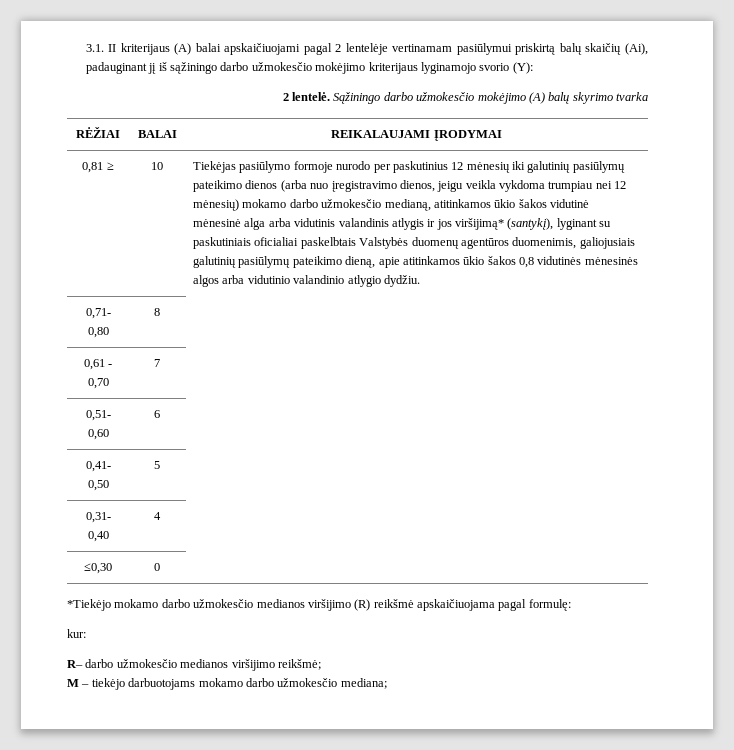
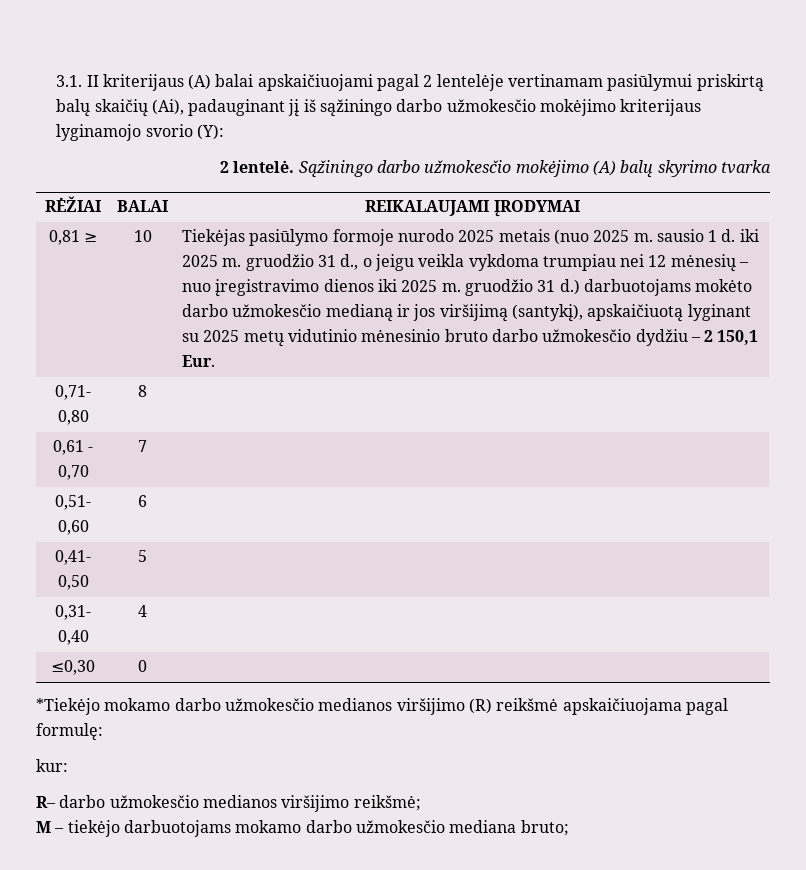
[373,161,625,173] [193,180,435,192] per paskutinius 12 mėnesių iki galutinių pasiūlymų pateikimo dienos (arba nuo įregistravimo dienos, -> [458,229,759,245] [181,254,372,271] 2025 metais (nuo 2025 m. sausio 1 d. iki 2025 m. gruodžio 31 d., o
[193,199,590,211] [193,218,612,230] [193,237,635,249] [193,256,638,268] [193,275,420,287] mėnesių) mokamo darbo užmokesčio medianą, atitinkamos ūkio šakos vidutinė mėnesinė alga arba vidutinis valandinis atlygis ir jos viršijimą* (santykį), lyginant su paskutiniais oficialiai paskelbtais Valstybės duomenų agentūros duomenimis, galiojusiais galutinių pasiūlymų pateikimo dieną, apie atitinkamos ūkio šakos 0,8 vidutinės mėnesinės algos arba vidutinio valandinio atlygio dydžiu. -> [670,254,750,272] [181,279,753,297] [181,304,751,322] [181,329,759,347] [181,355,215,367] mėnesių – nuo įregistravimo dienos iki 2025 m. gruodžio 31 d.) darbuotojams mokėto darbo užmokesčio medianą ir jos viršijimą (santykį), apskaičiuotą lyginant su 2025 metų vidutinio mėnesinio bruto darbo užmokesčio dydžiu – 2 150,1 Eur.
[340,678,387,689] mediana; -> [449,820,569,836] mediana bruto;

